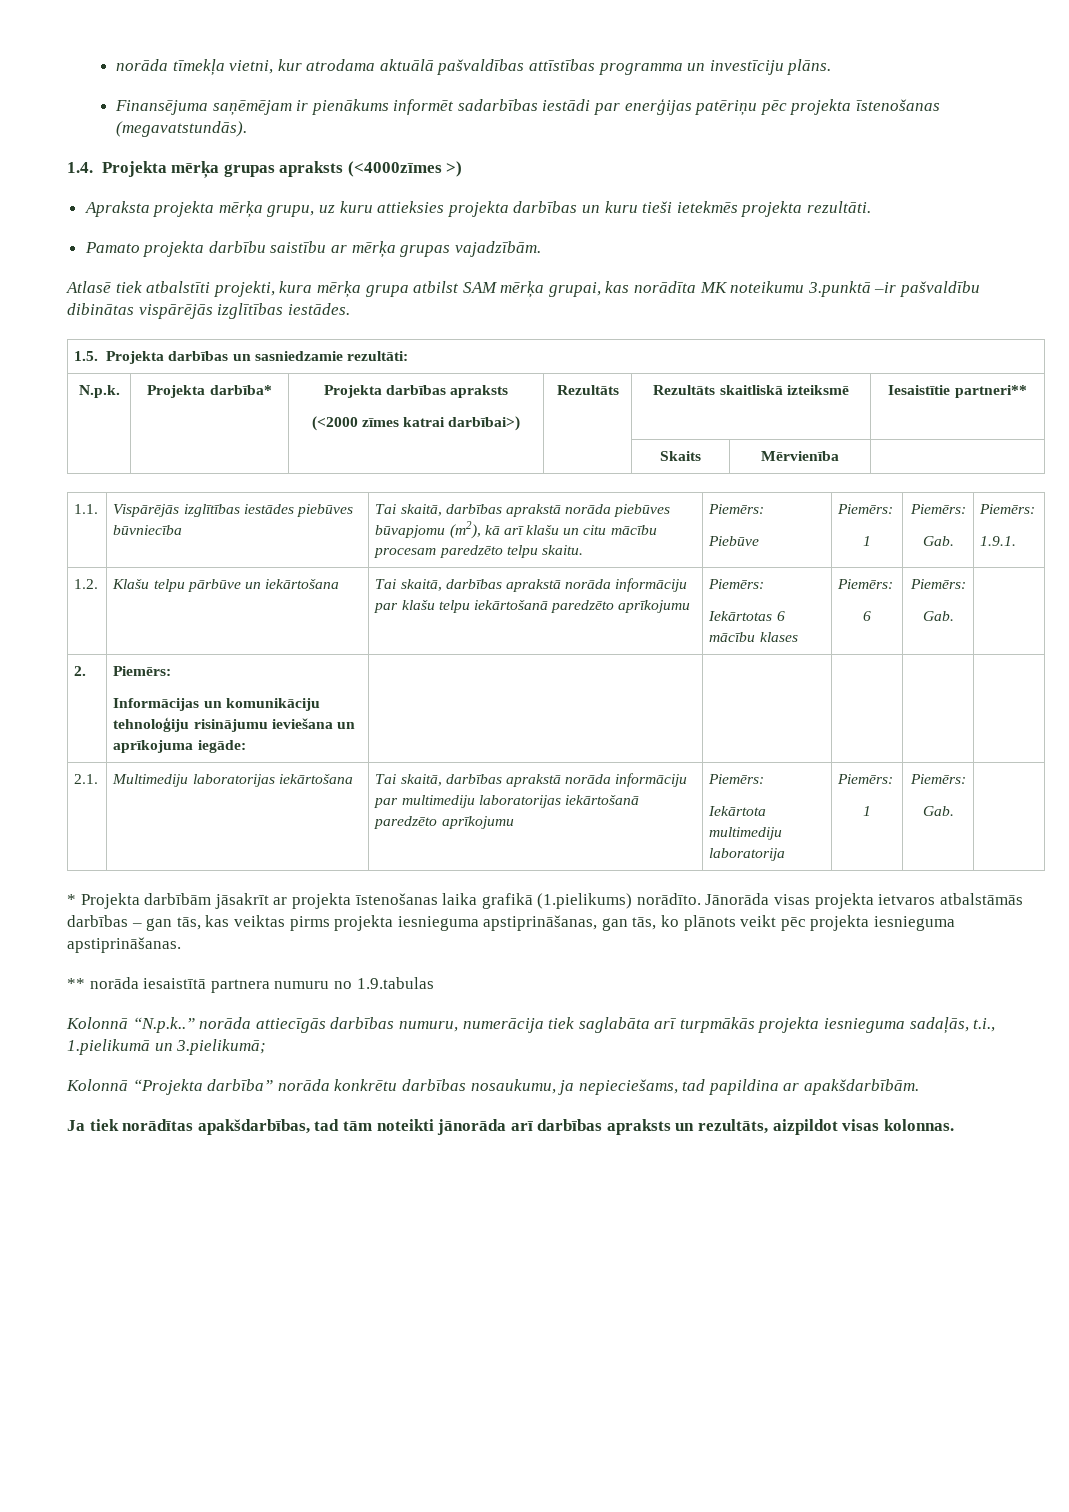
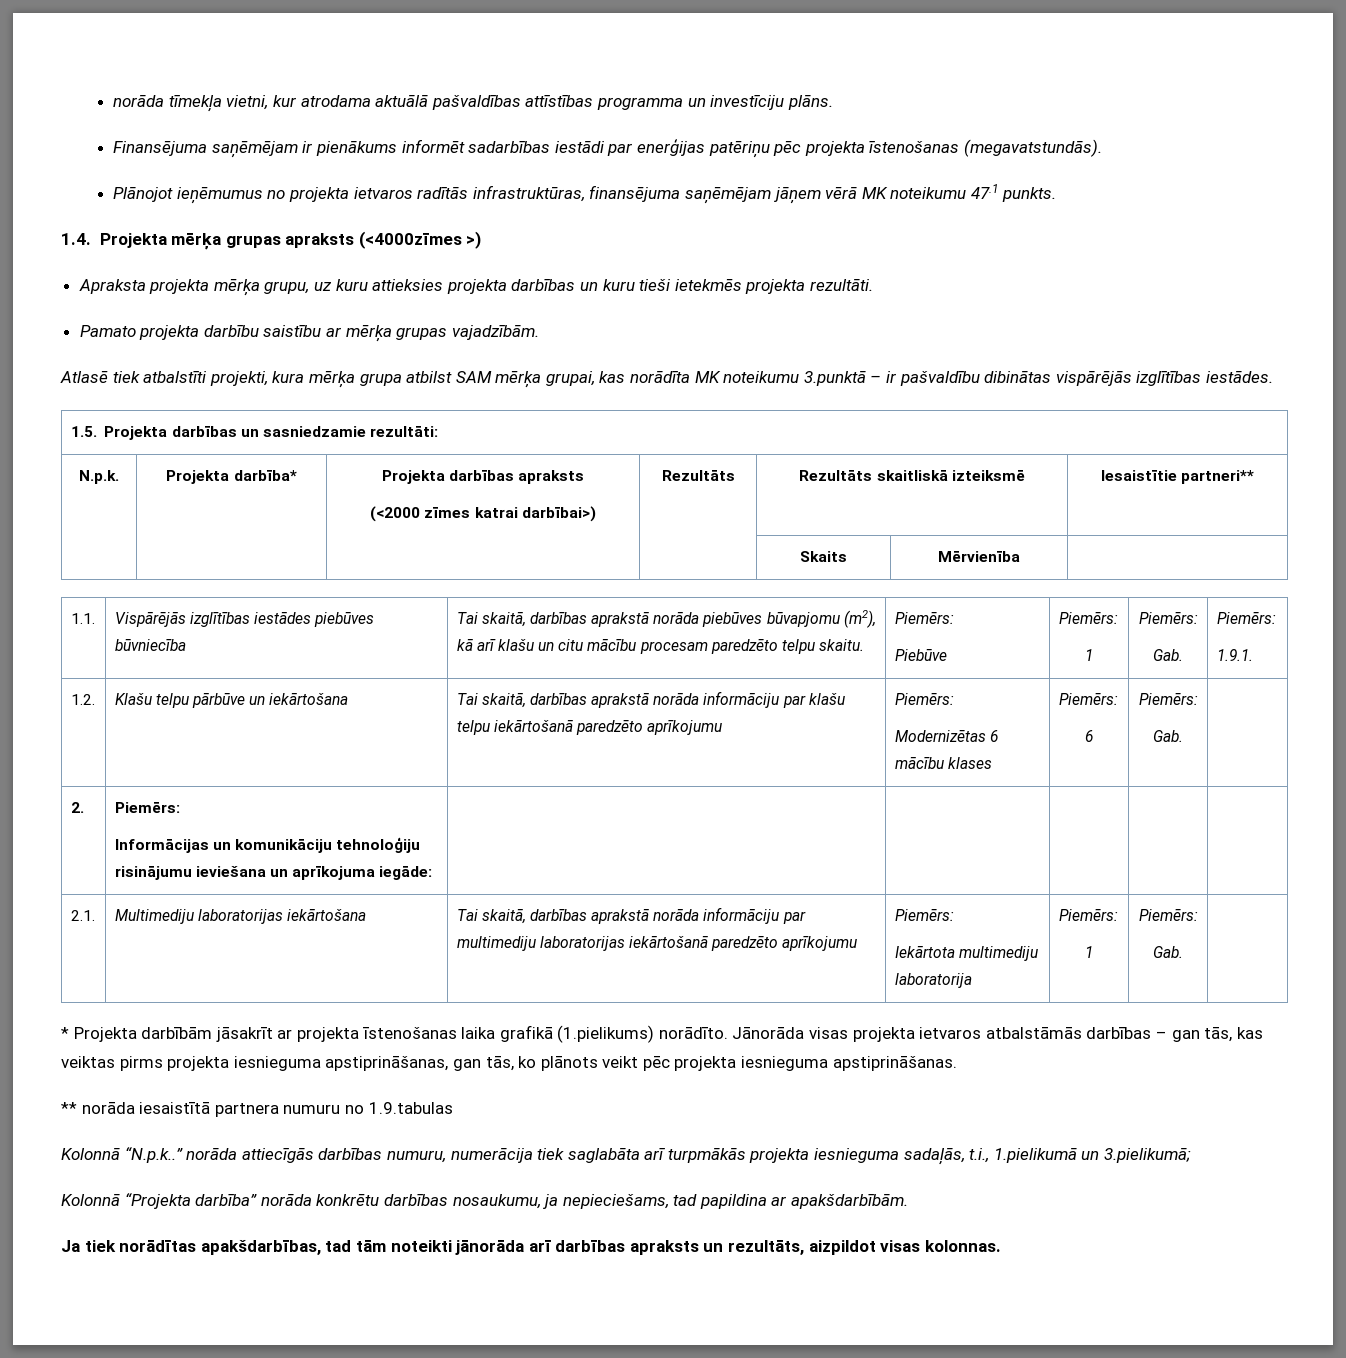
(247, 129) none -> [113,184,1057,204] // Plānojot ieņēmumus no projekta ietvaros radītās infrastruktūras, finansējuma saņēmējam jāņem vērā MK noteikumu 47.1 punkts.
[874,282,897,293] –ir -> [870,371,897,383] – ir
[708,611,773,621] Iekārtotas -> [894,730,986,742] Modernizētas

